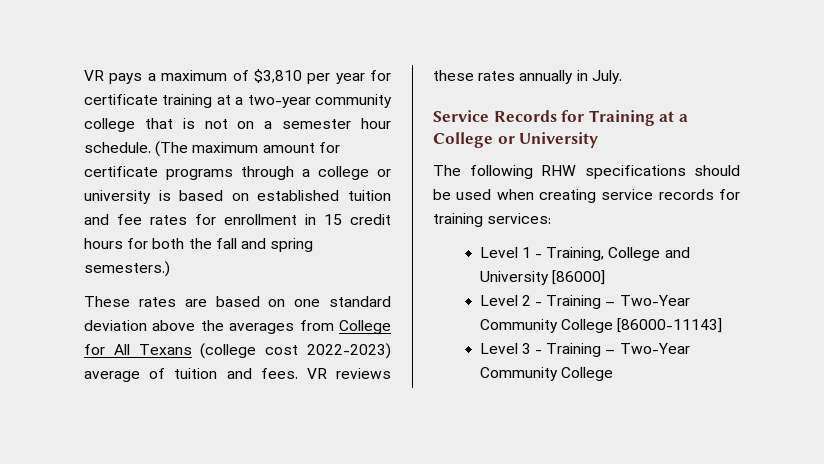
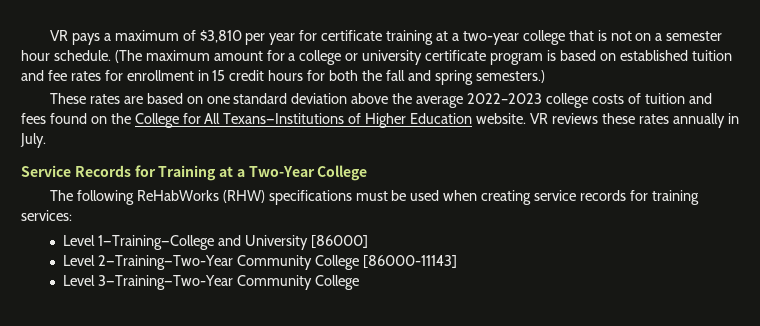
[315,94,392,108] community -> (519, 38) none
[84,166,294,180] certificate programs through -> (285, 55) none
(151, 197) none -> [425,50,544,65] certificate program
[229,320,391,334] [84,343,391,359] [84,368,298,382] averages from College for All Texans (college cost 2022-2023) average of tuition and fees. -> [416,93,712,108] [21,113,527,128] average 2022–2023 college costs of tuition and fees found on the College for All Texans—Institutions of Higher Education website.
[433,132,599,148] College or University -> [248,165,368,181] Two-Year College
[541,165,740,179] RHW specifications should -> [136,190,388,205] ReHabWorks (RHW) specifications must
[521,247,661,261] 1 - Training, College -> [97,235,214,250] 1—Training—College
[521,295,690,309] 2 - Training – Two-Year -> [97,255,233,270] 2—Training—Two-Year
[521,343,690,357] 3 - Training – Two-Year -> [97,275,233,290] 3—Training—Two-Year

